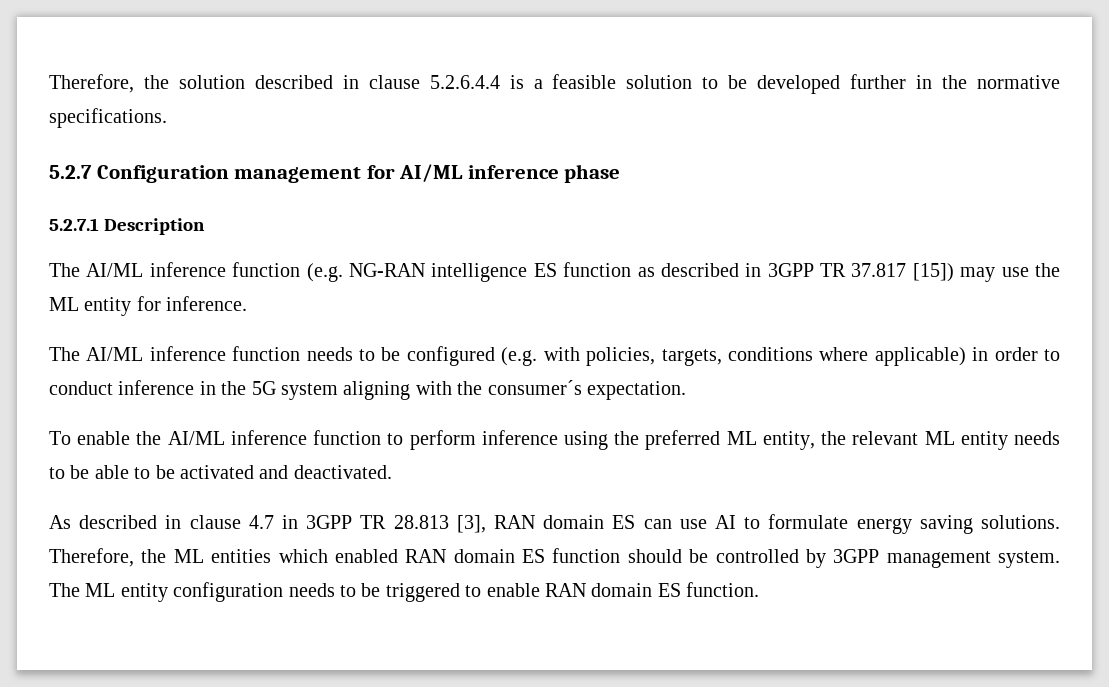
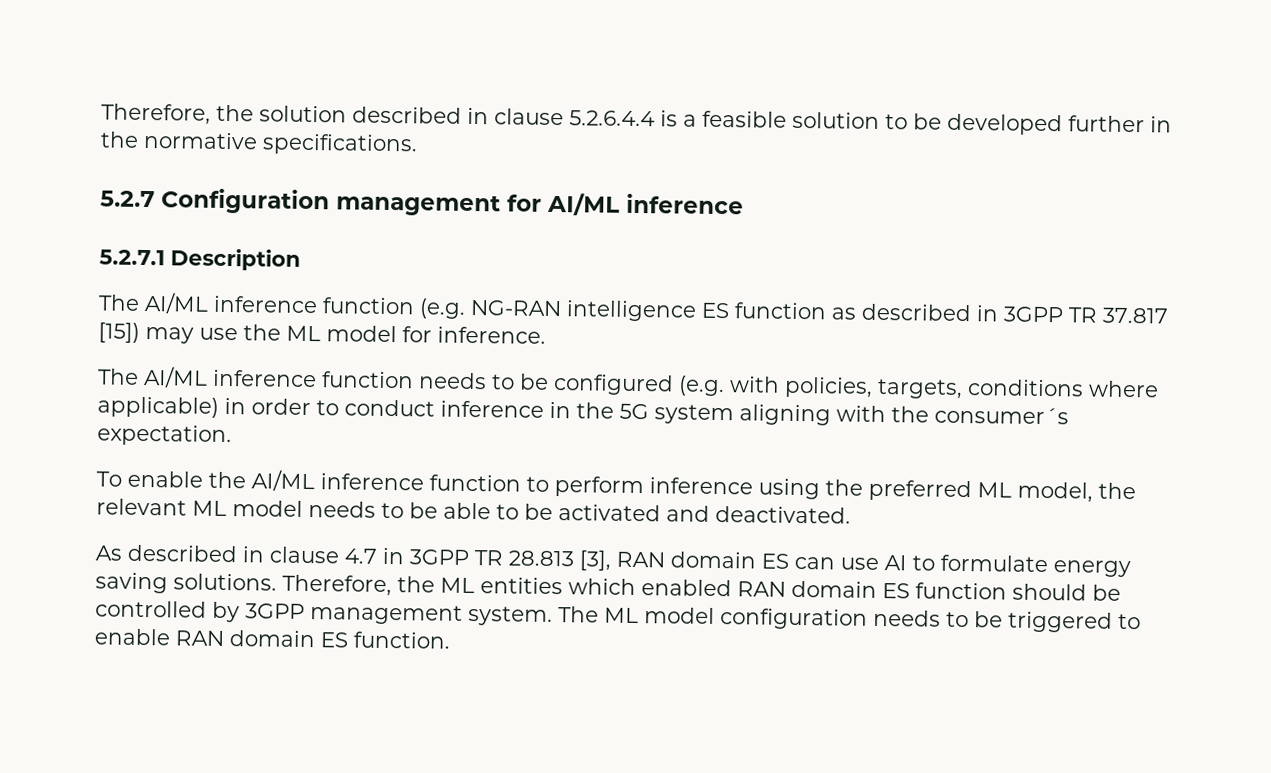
[564,164,621,183] phase -> (744, 204) none
[84,297,132,316] entity -> [326,325,397,343] model
[762,431,815,450] entity, -> [1017,481,1093,503] model,
[960,431,1008,450] entity -> [232,500,303,517] model
[120,583,168,602] entity -> [644,607,715,624] model

